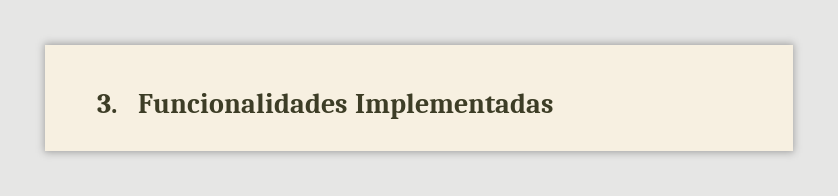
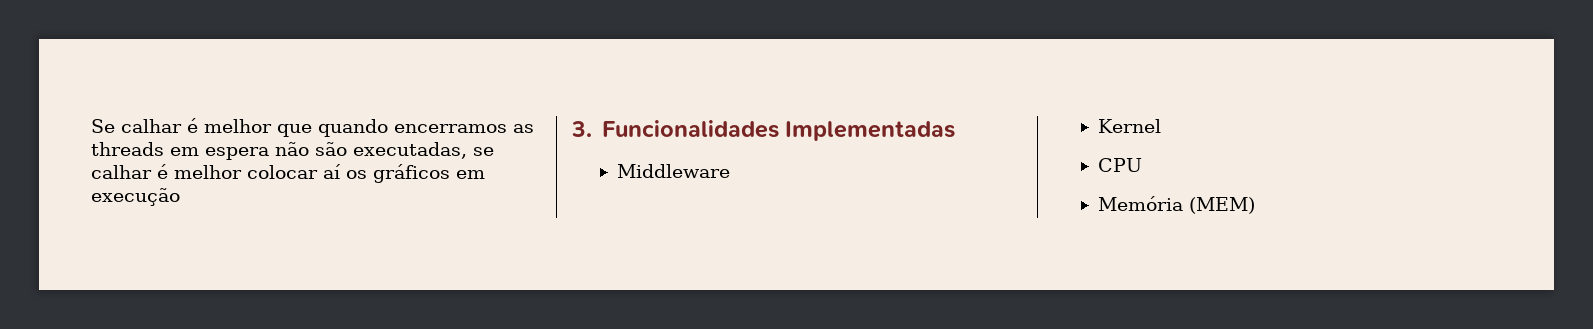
[97,93,553,119] 3. Funcionalidades Implementadas -> [91,118,534,137] [91,142,494,160] [91,164,485,183] [91,188,180,206] [571,120,955,141] [617,164,731,178] [1098,119,1162,133] [1098,158,1143,172] [1098,196,1256,214] Se calhar é melhor que quando encerramos as threads em espera não são executadas, se calhar é melhor colocar aí os gráficos em execução // 3. Funcionalidades Implementadas // Middleware // Kernel // CPU // Memória (MEM)

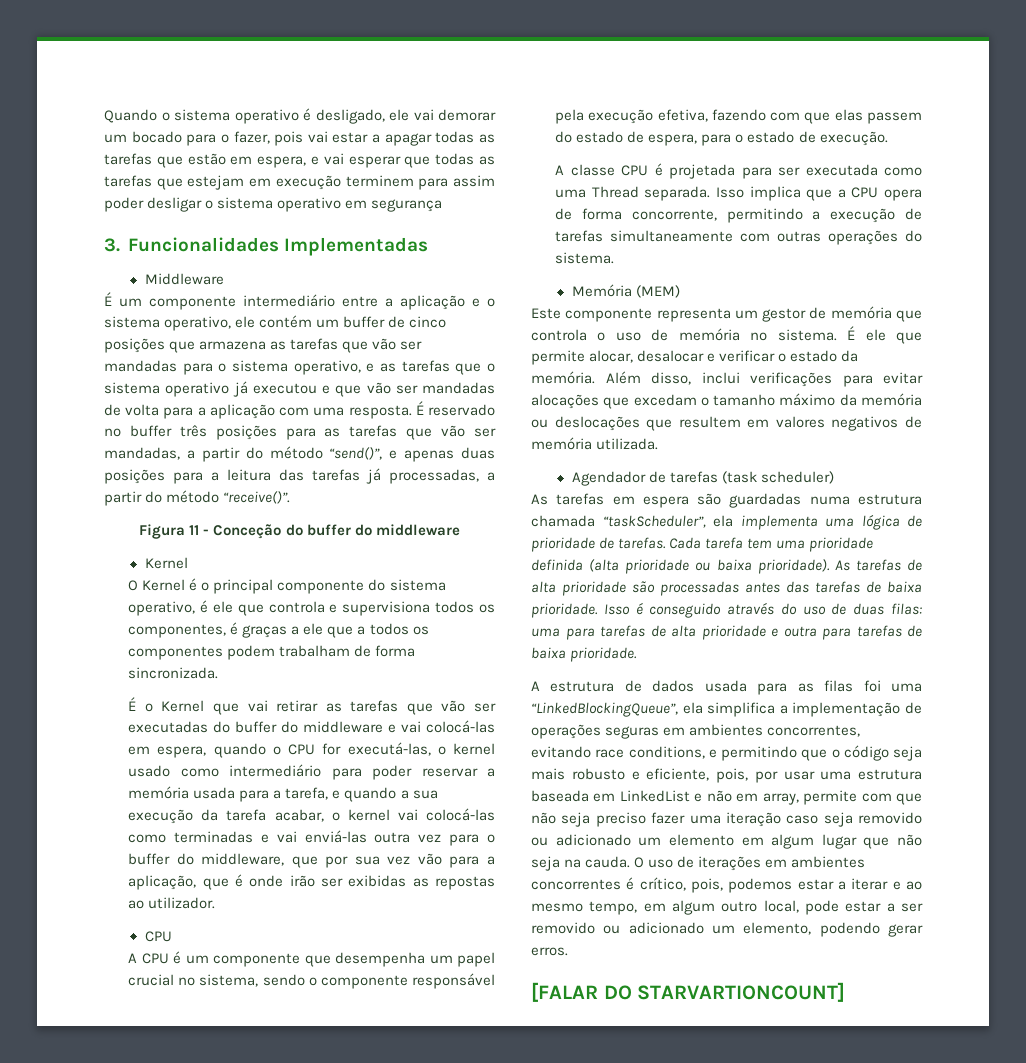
[91,118,534,137] [91,142,494,160] [91,164,485,183] [91,188,180,206] [571,120,955,141] [617,164,731,178] [1098,119,1162,133] [1098,158,1143,172] [1098,196,1256,214] Se calhar é melhor que quando encerramos as threads em espera não são executadas, se calhar é melhor colocar aí os gráficos em execução // 3. Funcionalidades Implementadas // Middleware // Kernel // CPU // Memória (MEM) -> [104,108,496,124] [104,131,495,146] [104,153,496,168] [104,175,496,190] [104,197,443,212] [104,237,429,256] [144,273,224,285] [104,292,495,310] [104,315,447,331] [104,338,423,353] [104,360,496,375] [104,381,495,397] [104,401,496,419] [104,425,497,440] [104,446,495,462] [104,468,495,484] [104,490,291,506] [139,524,460,539] [144,557,188,569] [128,578,446,594] [128,600,495,616] [128,622,429,638] [128,645,416,660] [128,667,219,679] [128,697,496,715] [128,720,496,733] [128,742,495,758] [128,764,496,780] [128,786,438,802] [128,808,495,824] [128,830,495,846] [128,853,496,868] [128,874,495,890] [128,897,216,909] [144,931,172,942] [128,951,495,967] [128,973,495,989] [555,109,922,124] [555,131,888,146] [555,163,922,179] [555,186,922,201] [555,208,922,223] [555,230,922,245] [555,252,615,264] [571,284,680,298] [531,306,922,322] [531,326,922,344] [531,350,859,365] [531,371,923,387] [531,393,922,409] [531,416,922,431] [531,437,659,450] [571,471,834,486] [531,493,922,508] [531,514,922,530] [531,537,874,552] [531,559,922,574] [531,581,922,596] [531,602,922,618] [531,625,922,640] [531,647,638,662] [531,680,922,695] [531,702,922,717] [531,724,861,739] [531,745,922,761] [531,768,922,783] [531,790,923,805] [531,812,922,827] [531,834,922,849] [531,856,866,871] [531,877,922,893] [531,900,923,915] [531,922,923,937] [531,947,568,956] [531,982,846,1002] Quando o sistema operativo é desligado, ele vai demorar um bocado para o fazer, pois vai estar a apagar todas as tarefas que estão em espera, e vai esperar que todas as tarefas que estejam em execução terminem para assim poder desligar o sistema operativo em segurança // 3. Funcionalidades Implementadas // Middleware // É um componente intermediário entre a aplicação e o sistema operativo, ele contém um buffer de cinco posições que armazena as tarefas que vão ser mandadas para o sistema operativo, e as tarefas que o sistema operativo já executou e que vão ser mandadas de volta para a aplicação com uma resposta. É reservado no buffer três posições para as tarefas que vão ser mandadas, a partir do método “send()”, e apenas duas posições para a leitura das tarefas já processadas, a partir do método “receive()”. // Figura 11 - Conceção do buffer do middleware // Kernel // O Kernel é o principal componente do sistema operativo, é ele que controla e supervisiona todos os componentes, é graças a ele que a todos os componentes podem trabalham de forma sincronizada. // É o Kernel que vai retirar as tarefas que vão ser executadas do buffer do middleware e vai colocá-las em espera, quando o CPU for executá-las, o kernel usado como intermediário para poder reservar a memória usada para a tarefa, e quando a sua execução da tarefa acabar, o kernel vai colocá-las como terminadas e vai enviá-las outra vez para o buffer do middleware, que por sua vez vão para a aplicação, que é onde irão ser exibidas as repostas ao utilizador. // CPU // A CPU é um componente que desempenha um papel crucial no sistema, sendo o componente responsável pela execução efetiva, fazendo com que elas passem do estado de espera, para o estado de execução. // A classe CPU é projetada para ser executada como uma Thread separada. Isso implica que a CPU opera de forma concorrente, permitindo a execução de tarefas simultaneamente com outras operações do sistema. // Memória (MEM) // Este componente representa um gestor de memória que controla o uso de memória no sistema. É ele que permite alocar, desalocar e verificar o estado da memória. Além disso, inclui verificações para evitar alocações que excedam o tamanho máximo da memória ou deslocações que resultem em valores negativos de memória utilizada. // Agendador de tarefas (task scheduler) // As tarefas em espera são guardadas numa estrutura chamada “taskScheduler”, ela implementa uma lógica de prioridade de tarefas. Cada tarefa tem uma prioridade definida (alta prioridade ou baixa prioridade). As tarefas de alta prioridade são processadas antes das tarefas de baixa prioridade. Isso é conseguido através do uso de duas filas: uma para tarefas de alta prioridade e outra para tarefas de baixa prioridade. // A estrutura de dados usada para as filas foi uma “LinkedBlockingQueue”, ela simplifica a implementação de operações seguras em ambientes concorrentes, evitando race conditions, e permitindo que o código seja mais robusto e eficiente, pois, por usar uma estrutura baseada em LinkedList e não em array, permite com que não seja preciso fazer uma iteração caso seja removido ou adicionado um elemento em algum lugar que não seja na cauda. O uso de iterações em ambientes concorrentes é crítico, pois, podemos estar a iterar e ao mesmo tempo, em algum outro local, pode estar a ser removido ou adicionado um elemento, podendo gerar erros. // [FALAR DO STARVARTIONCOUNT]

